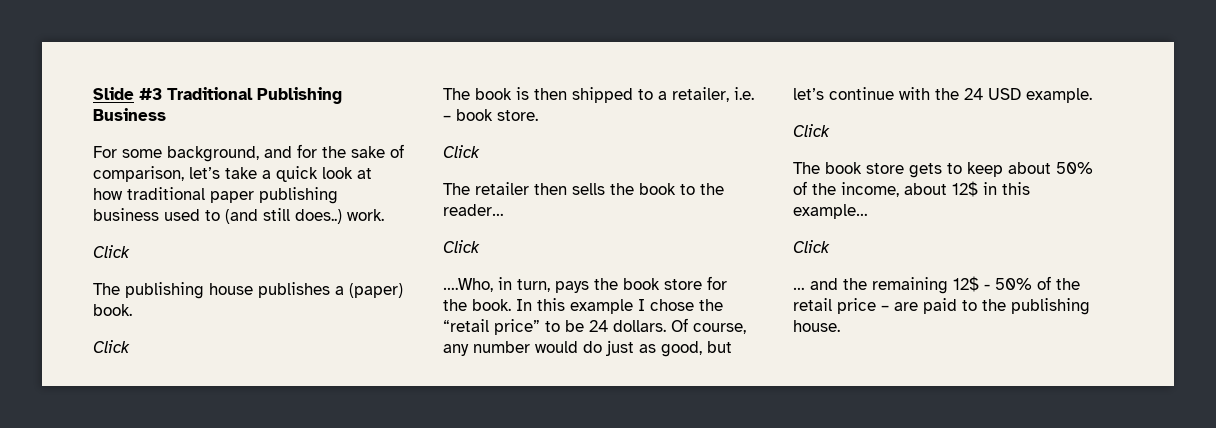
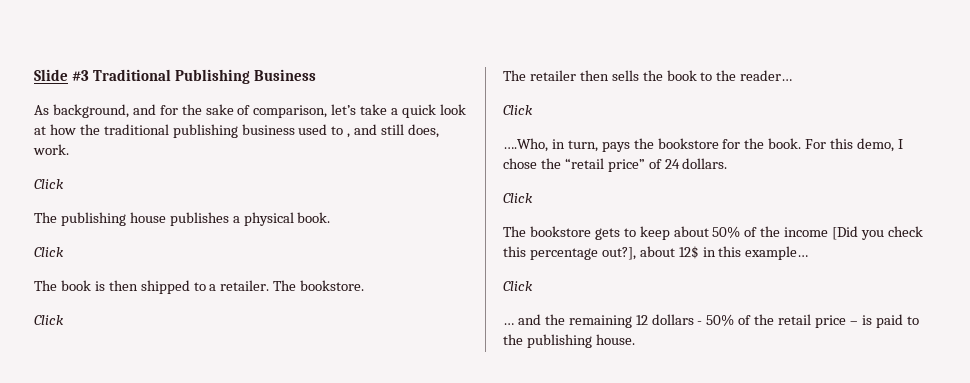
[93,146,162,158] For some -> [34,105,49,115] As
[127,187,254,203] traditional paper -> [79,124,169,135] the traditional
[225,208,342,224] (and still does..) -> [347,124,440,138] , and still does,
[349,283,403,298] (paper) -> [243,212,294,226] physical
[672,87,754,102] [443,109,538,121] retailer, i.e. – book store. -> [220,280,365,291] retailer. The bookstore.
[623,278,702,290] book store -> [657,138,719,149] bookstore
[516,298,633,314] In this example -> [805,138,895,152] For this demo,
[545,320,584,332] to be -> [648,159,662,169] of
[671,318,746,334] [443,340,732,357] [793,87,1092,103] [793,124,830,137] [793,162,904,174] Of course, any number would do just as good, but let’s continue with the 24 USD example. // Click // The book store -> [503,193,533,203] [503,226,591,237] // Click // The bookstore
[841,182,899,197] income, -> [784,226,923,240] [503,246,636,260] income [Did you check this percentage out?],
[953,276,979,292] 12$ -> [635,314,694,325] 12 dollars
[894,302,918,311] are -> [861,315,872,325] is

